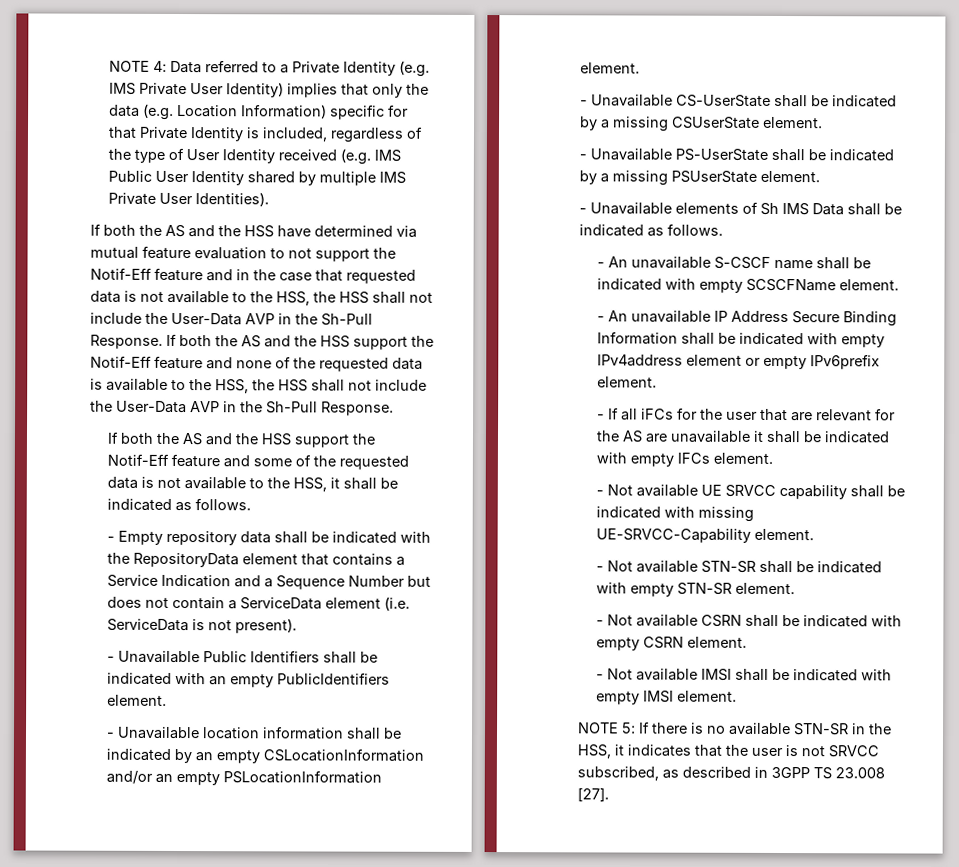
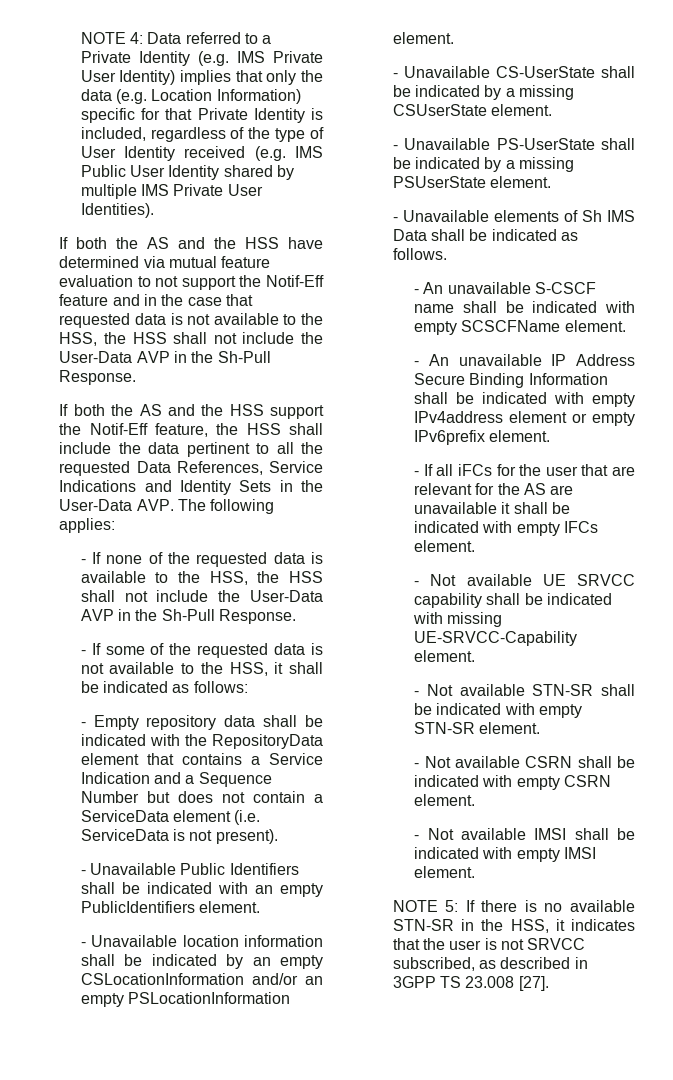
(164, 341) none -> (137, 377) //
[154,355,234,370] feature and -> [155,423,323,437] [59,442,323,457] [59,461,324,476] [59,480,323,495] [59,499,275,514] [59,518,116,533] [80,552,102,564] feature, the HSS shall include the data pertinent to all the requested Data References, Service Indications and Identity Sets in the User-Data AVP. The following applies: // - If
[107,431,376,448] [107,453,251,468] If both the AS and the HSS support the Notif-Eff feature and -> [80,643,101,655] - If
[195,498,252,511] follows. -> [193,681,248,693] follows:

